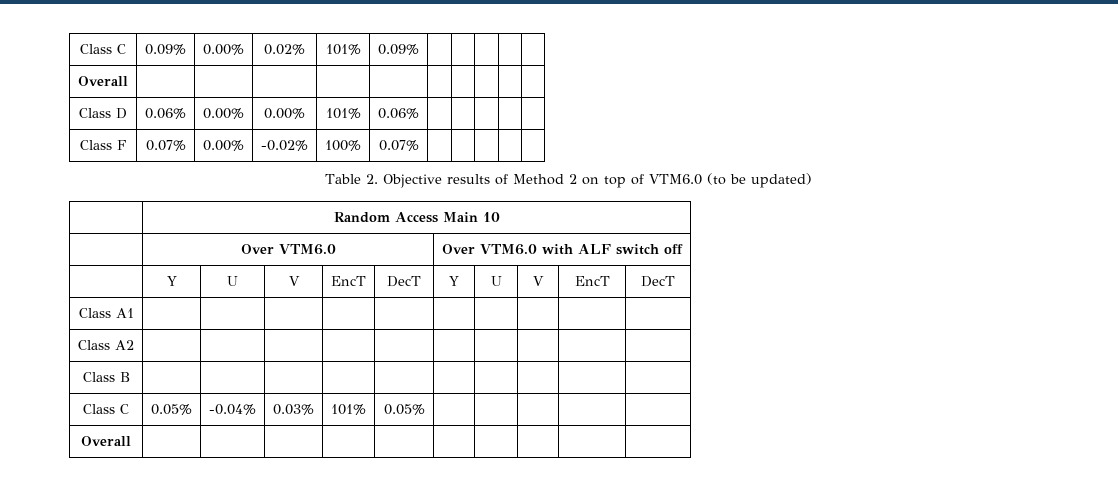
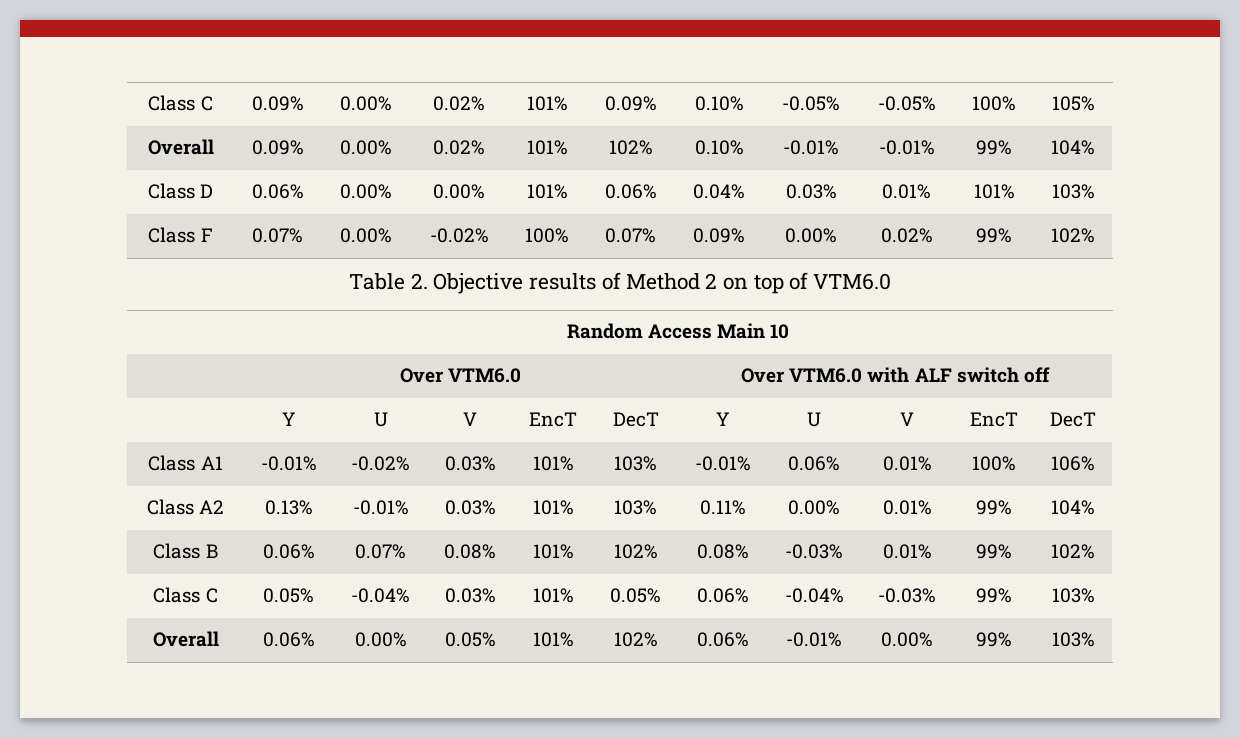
[78,76,128,86] | | | | // Overall | | | | | | | | | | -> [694,96,744,111] [782,96,840,111] [877,96,936,111] [972,96,1016,111] [1051,96,1095,111] [147,139,214,155] [251,140,304,155] [340,140,392,155] [433,140,485,155] [526,140,568,155] [608,140,653,155] [694,140,744,155] [783,140,839,155] [878,140,935,155] [976,140,1012,155] [1051,140,1095,155] 0.10% | -0.05% | -0.05% | 100% | 105% // Overall | 0.09% | 0.00% | 0.02% | 101% | 102% | 0.10% | -0.01% | -0.01% | 99% | 104%
(419, 113) | | | | -> [693,184,745,199] [785,184,837,199] [882,184,931,199] [973,184,1015,199] [1051,184,1095,199] 0.04% | 0.03% | 0.01% | 101% | 103%
(419, 145) | | | | -> [693,228,745,243] [785,228,837,243] [880,228,933,243] [976,228,1012,243] [1051,228,1095,243] 0.09% | 0.00% | 0.02% | 99% | 102%
[706,173,812,188] (to be updated) -> (891, 281) none
[78,340,134,350] [82,372,130,382] | | | | | | | | | // Class A2 | | | | | | | | | | // Class B | | | | | | | | | | -> [260,456,317,471] [351,456,410,471] [444,456,496,471] [532,456,574,471] [614,456,657,471] [694,456,751,471] [788,456,840,471] [882,456,932,471] [971,456,1016,471] [1051,456,1095,471] [146,499,225,515] [264,500,313,515] [352,500,409,515] [444,500,496,515] [532,500,574,515] [614,500,657,515] [699,500,746,515] [788,500,840,515] [882,500,932,515] [975,500,1012,515] [1051,500,1095,515] [153,543,218,559] [262,544,315,559] [355,544,406,559] [444,544,496,559] [532,544,574,559] [613,544,658,559] [696,544,749,559] [785,544,843,559] [882,544,932,559] [975,544,1012,559] [1051,544,1095,559] -0.01% | -0.02% | 0.03% | 101% | 103% | -0.01% | 0.06% | 0.01% | 100% | 106% // Class A2 | 0.13% | -0.01% | 0.03% | 101% | 103% | 0.11% | 0.00% | 0.01% | 99% | 104% // Class B | 0.06% | 0.07% | 0.08% | 101% | 102% | 0.08% | -0.03% | 0.01% | 99% | 102%
[81,436,131,446] | | | | // Overall | | | | | | | | | | -> [696,588,749,603] [784,588,844,603] [878,588,936,603] [975,588,1012,603] [1051,588,1095,603] [152,631,219,647] [262,632,315,647] [354,632,407,647] [444,632,496,647] [532,632,574,647] [613,632,658,647] [696,632,749,647] [786,632,842,647] [881,632,933,647] [975,632,1012,647] [1051,632,1095,647] 0.06% | -0.04% | -0.03% | 99% | 103% // Overall | 0.06% | 0.00% | 0.05% | 101% | 102% | 0.06% | -0.01% | 0.00% | 99% | 103%

